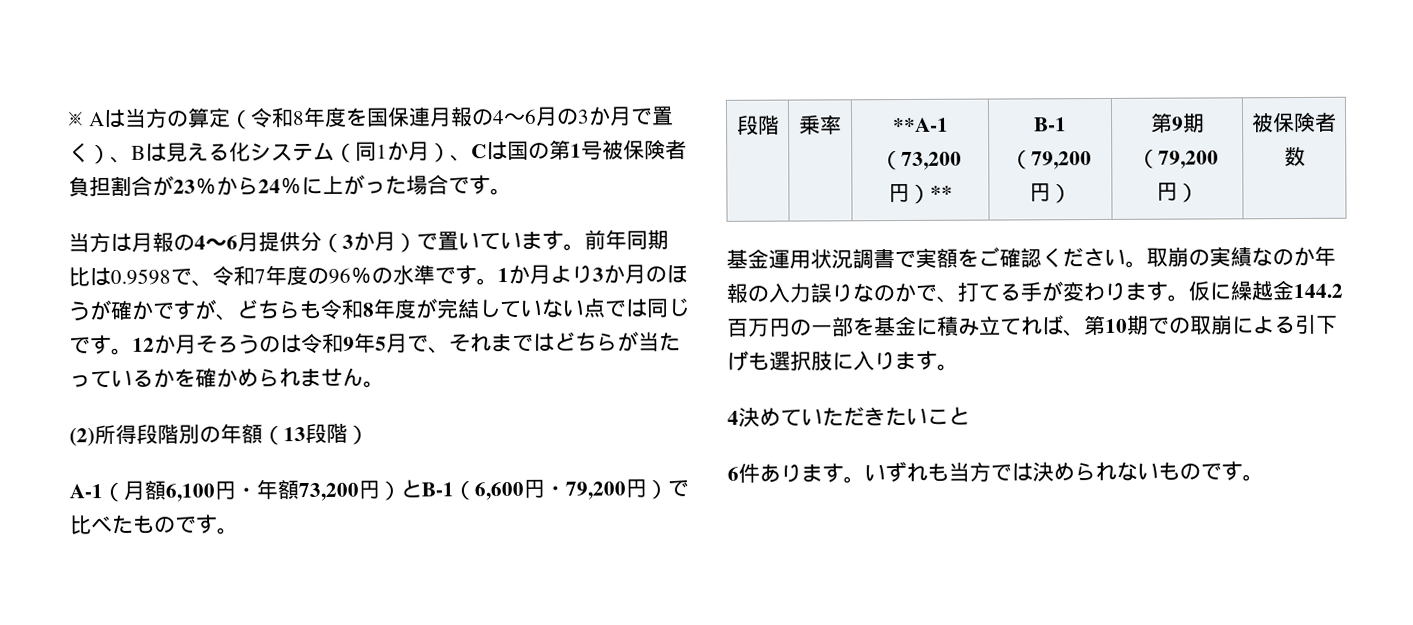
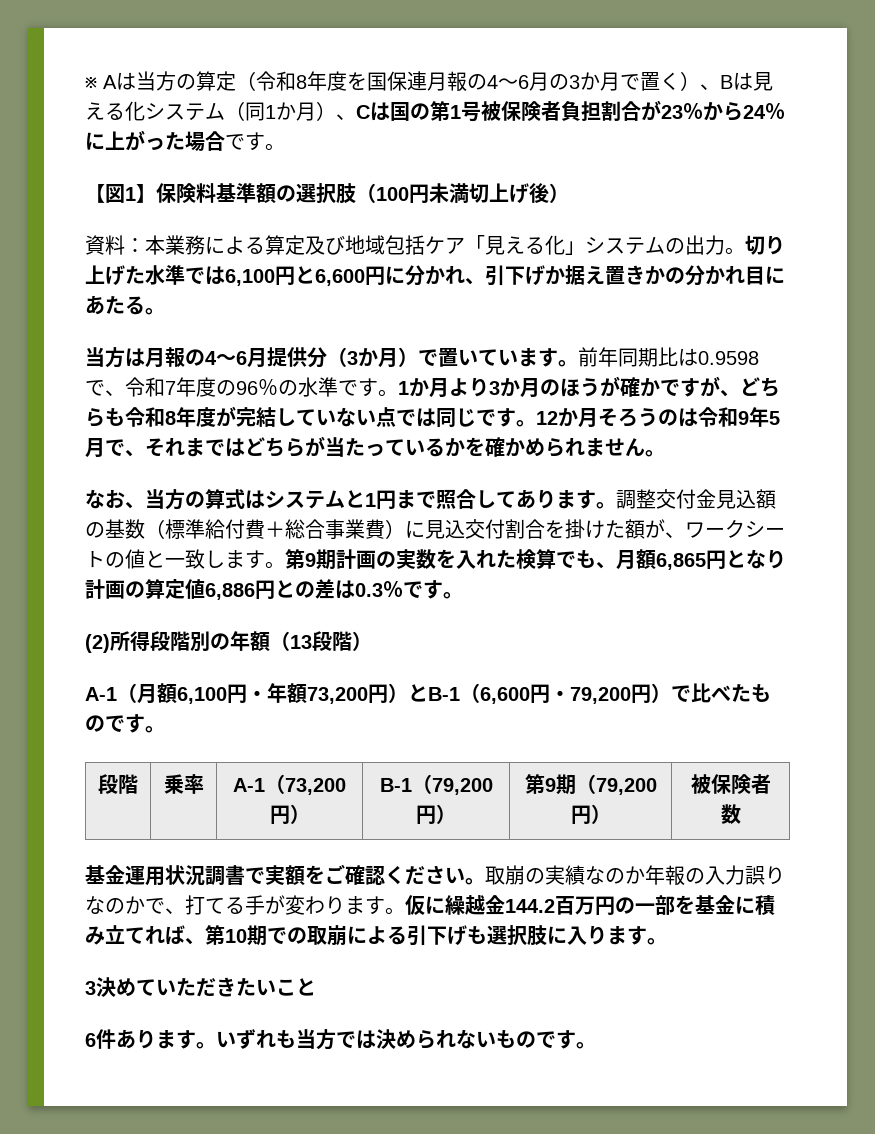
(512, 191) none -> [85,183,569,204] [85,235,785,255] [85,265,785,286] [85,295,165,315] // 【図1】保険料基準額の選択肢（100円未満切上げ後） // 資料：本業務による算定及び地域包括ケア「見える化」システムの出力。切り上げた水準では6,100円と6,600円に分かれ、引下げか据え置きかの分かれ目にあたる。
(385, 384) none -> [85,489,776,510] [85,519,785,539] [85,549,786,570] [85,579,463,600] // なお、当方の算式はシステムと1円まで照合してあります。調整交付金見込額の基数（標準給付費＋総合事業費）に見込交付割合を掛けた額が、ワークシートの値と一致します。第9期計画の実数を入れた検算でも、月額6,865円となり計画の算定値6,886円との差は0.3％です。
[892,117,949,133] **A-1 -> [233,778,265,792] A-1
[930,185,953,200] ** -> (310, 814) none
[727,410,739,425] 4 -> [85,981,96,995] 3

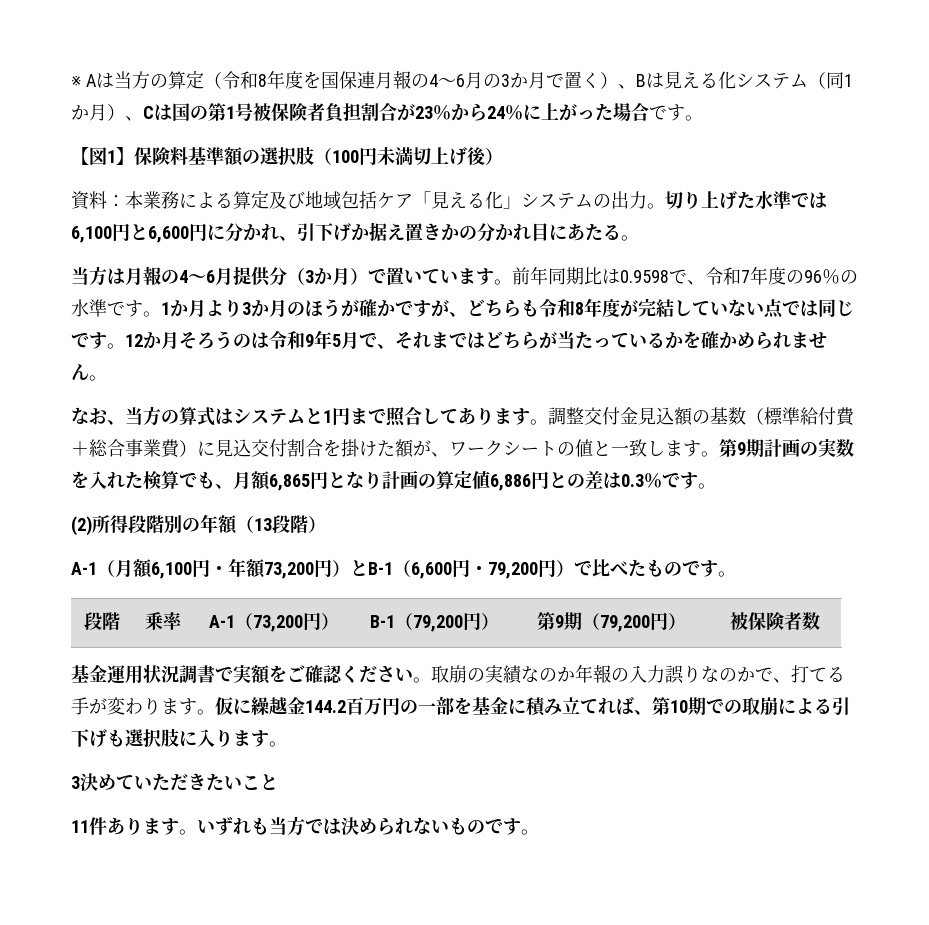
[85,1033,96,1047] 6 -> [71,820,89,833] 11

